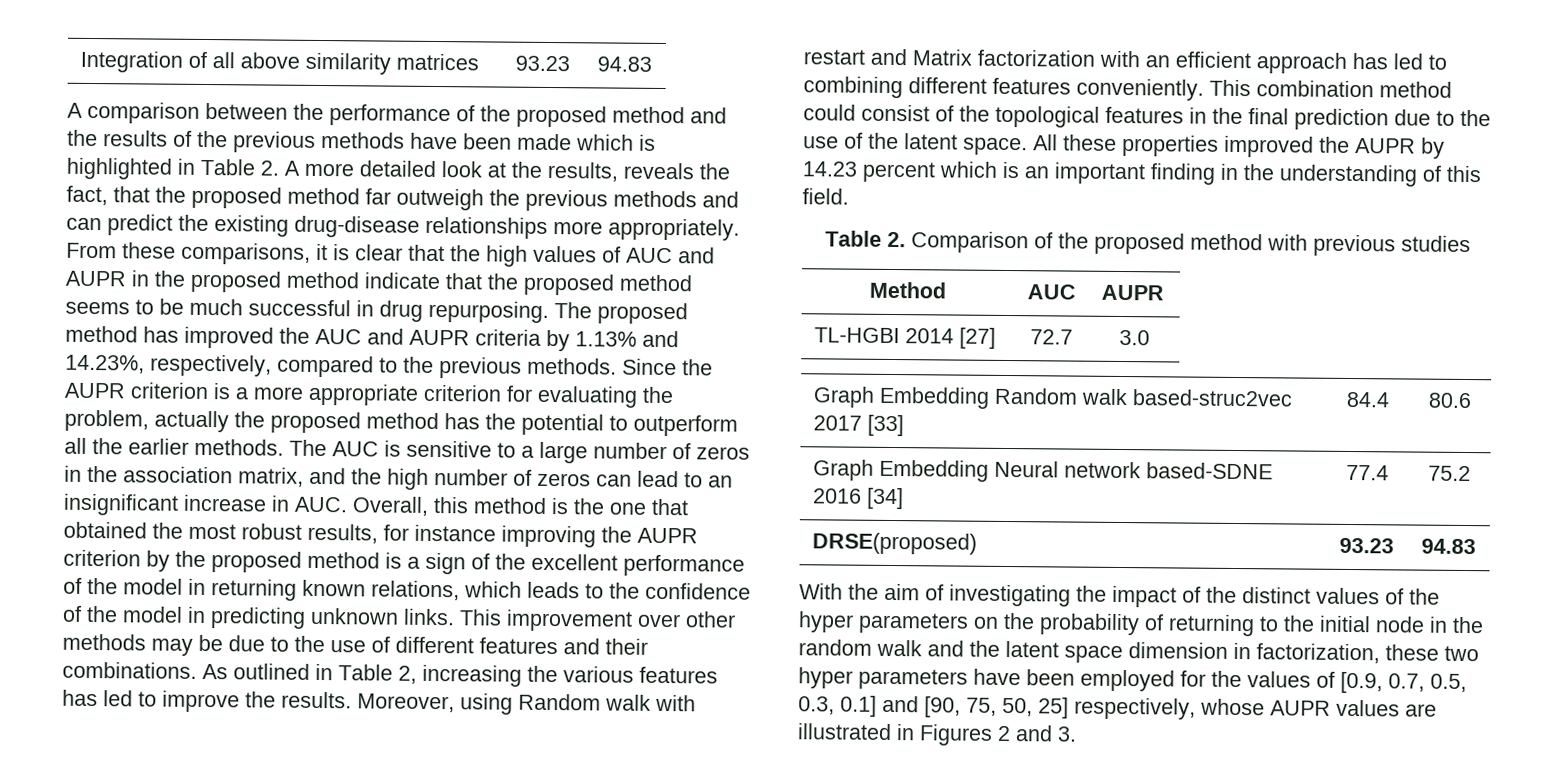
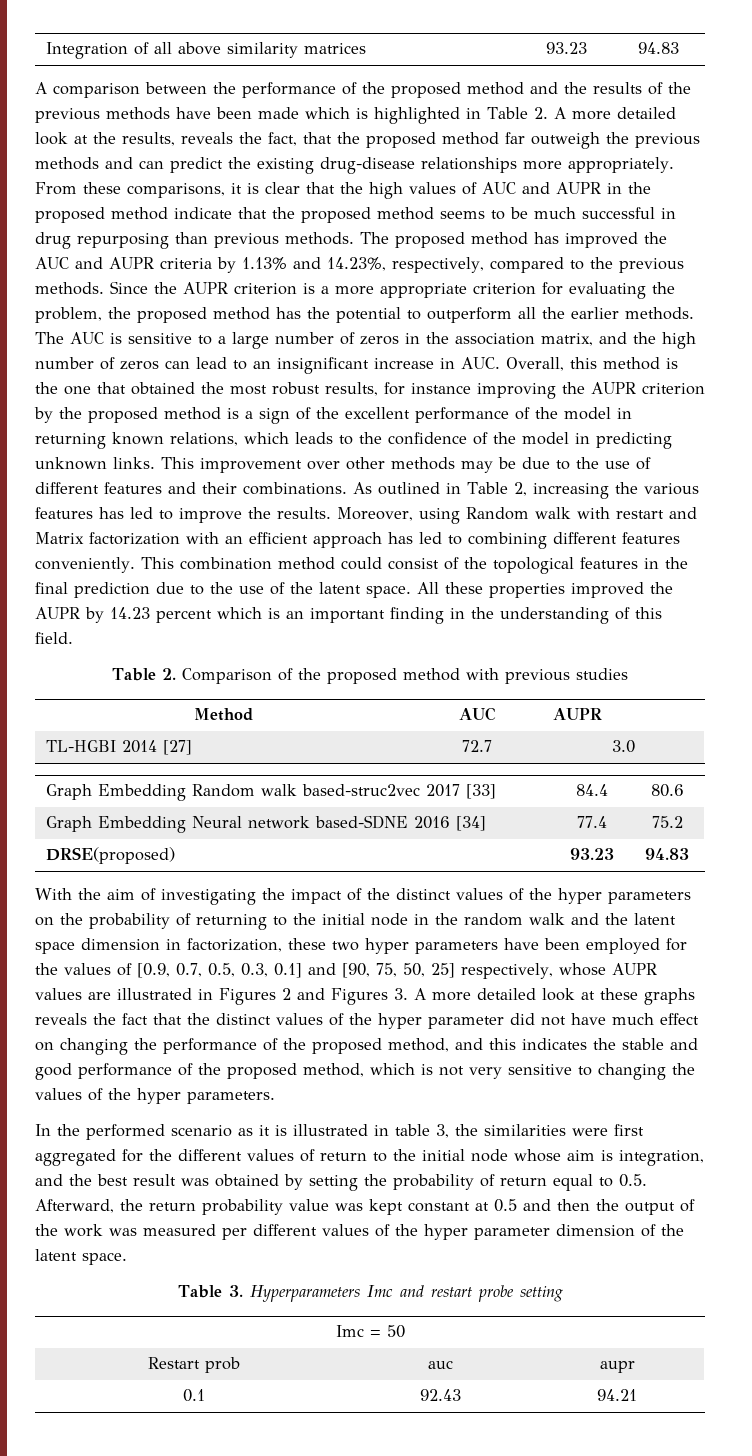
[428,300,549,323] repurposing. -> [77,232,354,249] repurposing than previous methods.
[154,410,229,433] actually -> (102, 315) none
[1057,726,1077,742] 3. -> [331,988,695,1005] [35,1013,699,1029] [35,1038,698,1055] [35,1063,695,1080] [35,1088,275,1104] [35,1124,644,1140] [35,1149,704,1166] [35,1174,647,1191] [35,1199,695,1215] [35,1224,684,1240] [35,1249,127,1265] [177,1285,563,1302] [335,1325,405,1338] [147,1357,240,1373] [428,1360,453,1369] [599,1361,635,1373] [182,1389,205,1402] [420,1389,461,1401] [597,1389,637,1401] Figures 3. A more detailed look at these graphs reveals the fact that the distinct values of the hyper parameter did not have much effect on changing the performance of the proposed method, and this indicates the stable and good performance of the proposed method, which is not very sensitive to changing the values of the hyper parameters. // In the performed scenario as it is illustrated in table 3, the similarities were first aggregated for the different values of return to the initial node whose aim is integration, and the best result was obtained by setting the probability of return equal to 0.5. Afterward, the return probability value was kept constant at 0.5 and then the output of the work was measured per different values of the hyper parameter dimension of the latent space. // Table 3. Hyperparameters Imc and restart probe setting // Imc = 50 // Restart prob | auc | aupr // 0.1 | 92.43 | 94.21

